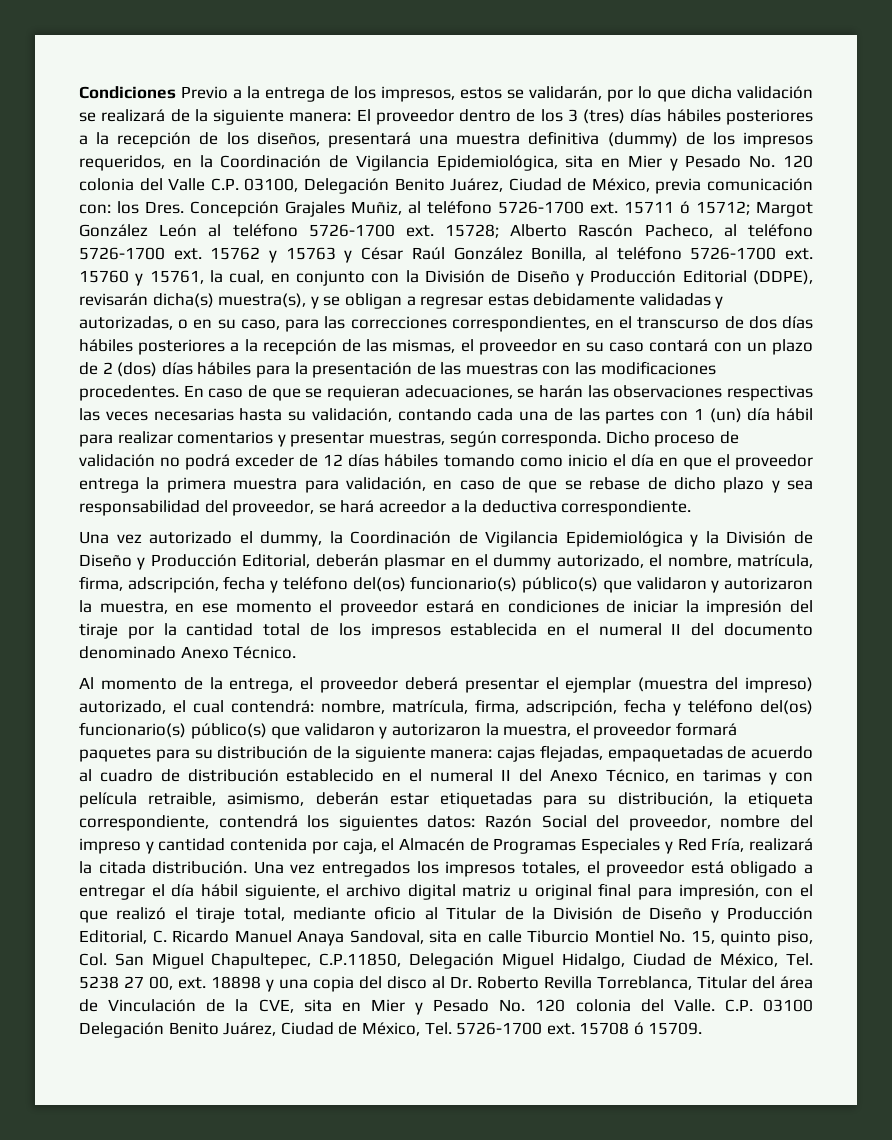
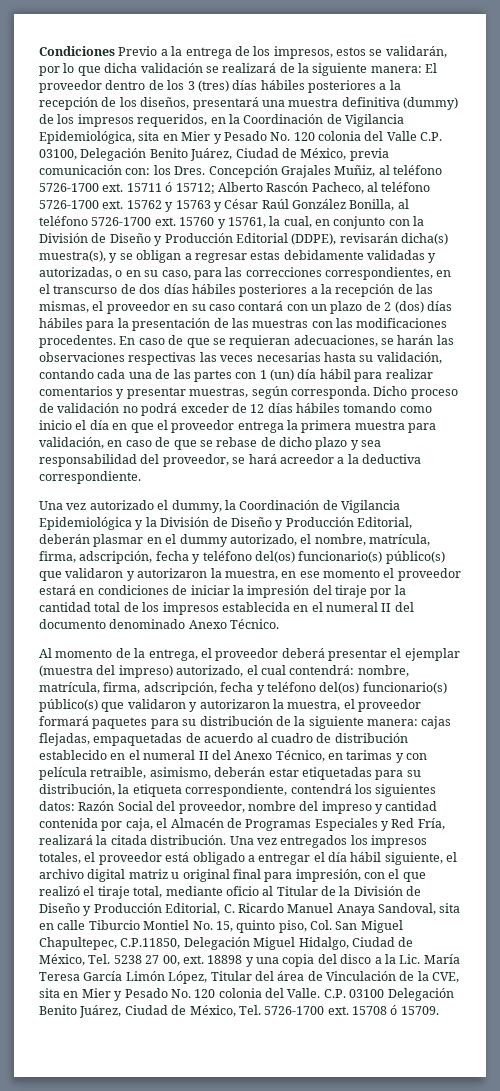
[756,201,813,217] [79,223,500,238] Margot González León al teléfono 5726-1700 ext. 15728; -> (215, 188) none
[432,976,692,990] al Dr. Roberto Revilla Torreblanca, -> [374,954,460,964] [39,971,208,984] a la Lic. María Teresa García Limón López,

